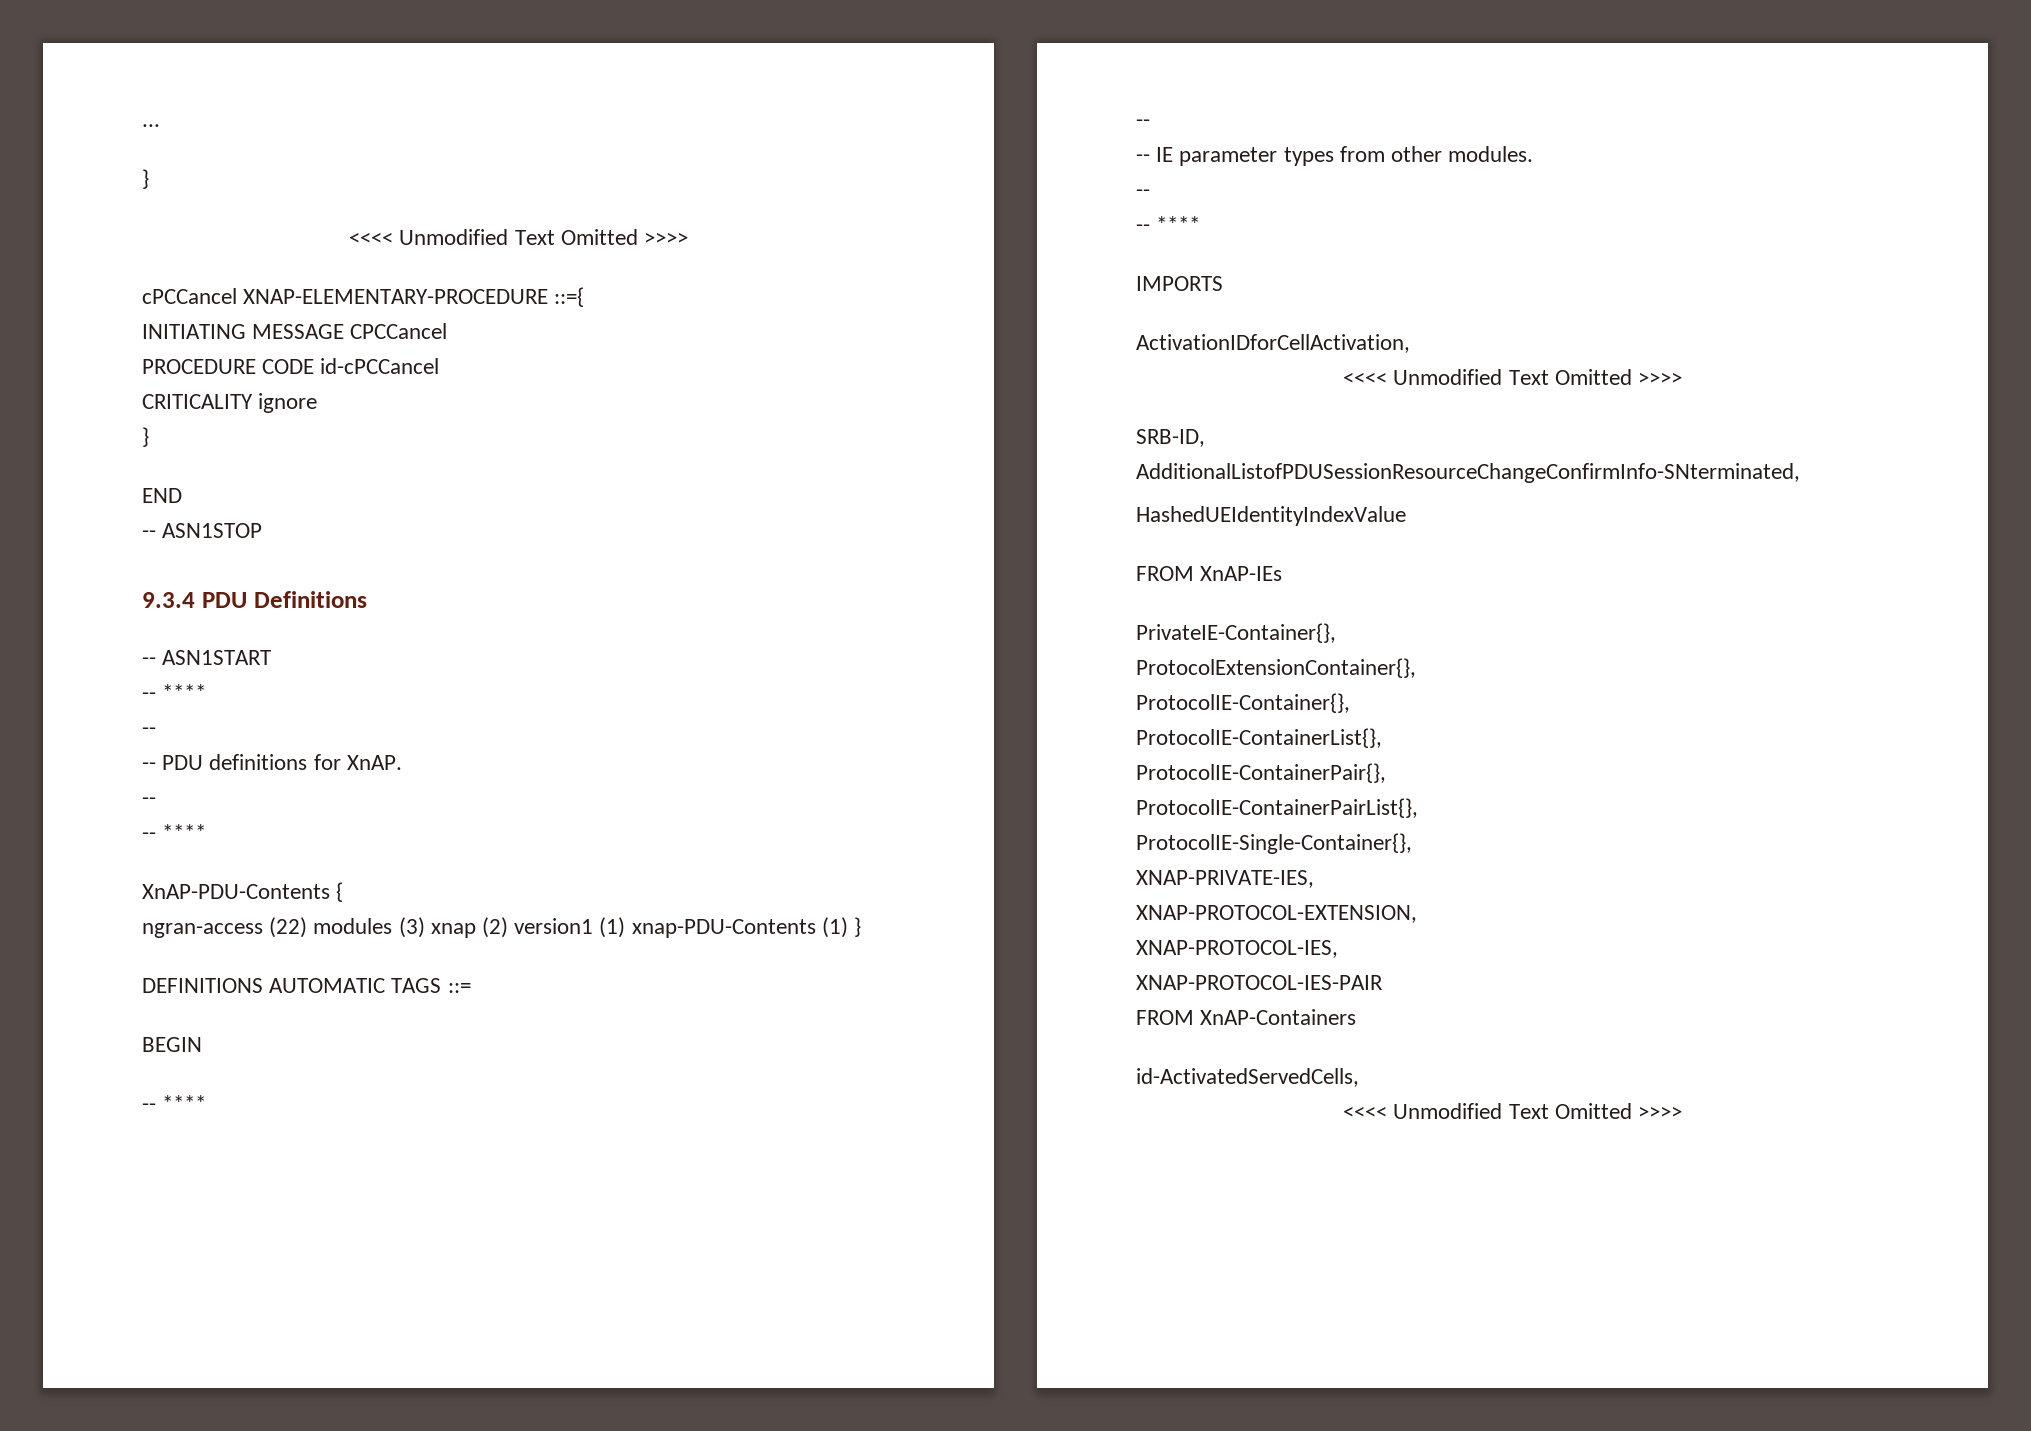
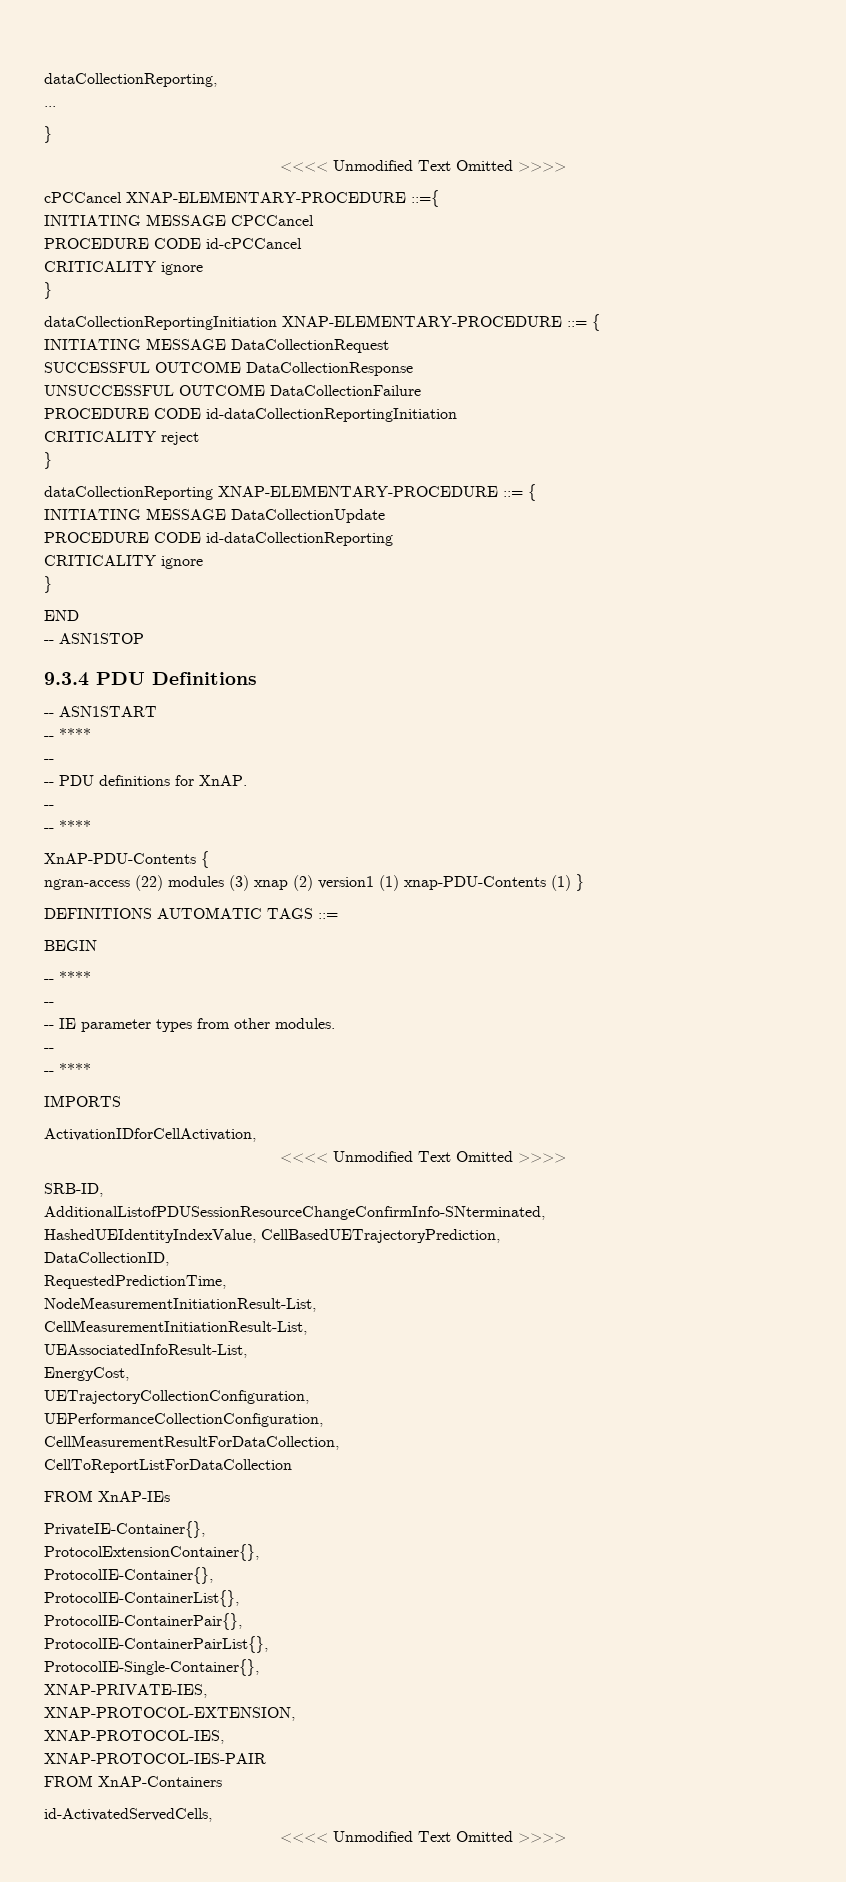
(142, 125) none -> [44,73,217,87] dataCollectionReporting, //
(149, 437) none -> [44,314,600,331] [44,338,389,353] [44,361,413,376] [44,384,421,396] [44,408,457,422] [44,431,199,445] [44,452,52,469] [44,484,536,501] [44,508,385,523] [44,532,393,546] [44,555,203,569] [44,576,52,593] // dataCollectionReportingInitiation XNAP-ELEMENTARY-PROCEDURE ::= { // INITIATING MESSAGE DataCollectionRequest // SUCCESSFUL OUTCOME DataCollectionResponse // UNSUCCESSFUL OUTCOME DataCollectionFailure // PROCEDURE CODE id-dataCollectionReportingInitiation // CRITICALITY reject // } // dataCollectionReporting XNAP-ELEMENTARY-PROCEDURE ::= { // INITIATING MESSAGE DataCollectionUpdate // PROCEDURE CODE id-dataCollectionReporting // CRITICALITY ignore // }
[1136,506,1406,526] HashedUEIdentityIndexValue -> [44,1229,500,1243] [44,1252,169,1266] [44,1275,226,1289] [44,1297,316,1312] [44,1320,307,1335] [44,1344,247,1358] [44,1367,129,1381] [44,1390,309,1404] [44,1413,323,1427] [44,1435,339,1450] [44,1459,292,1473] HashedUEIdentityIndexValue, CellBasedUETrajectoryPrediction, // DataCollectionID, // RequestedPredictionTime, // NodeMeasurementInitiationResult-List, // CellMeasurementInitiationResult-List, // UEAssociatedInfoResult-List, // EnergyCost, // UETrajectoryCollectionConfiguration, // UEPerformanceCollectionConfiguration, // CellMeasurementResultForDataCollection, // CellToReportListForDataCollection

